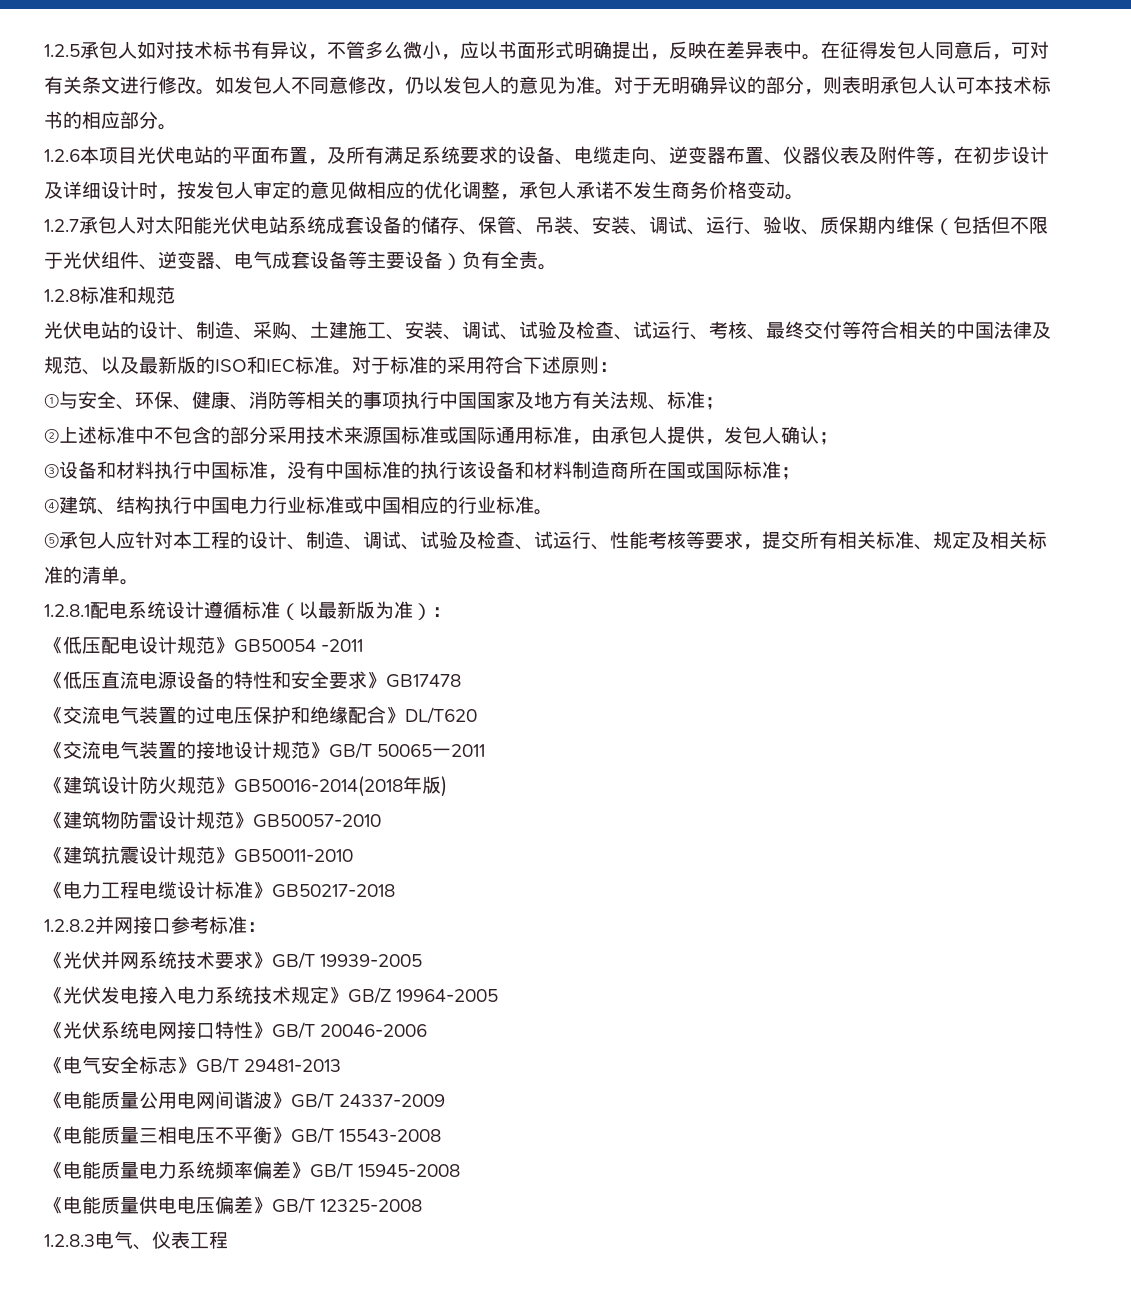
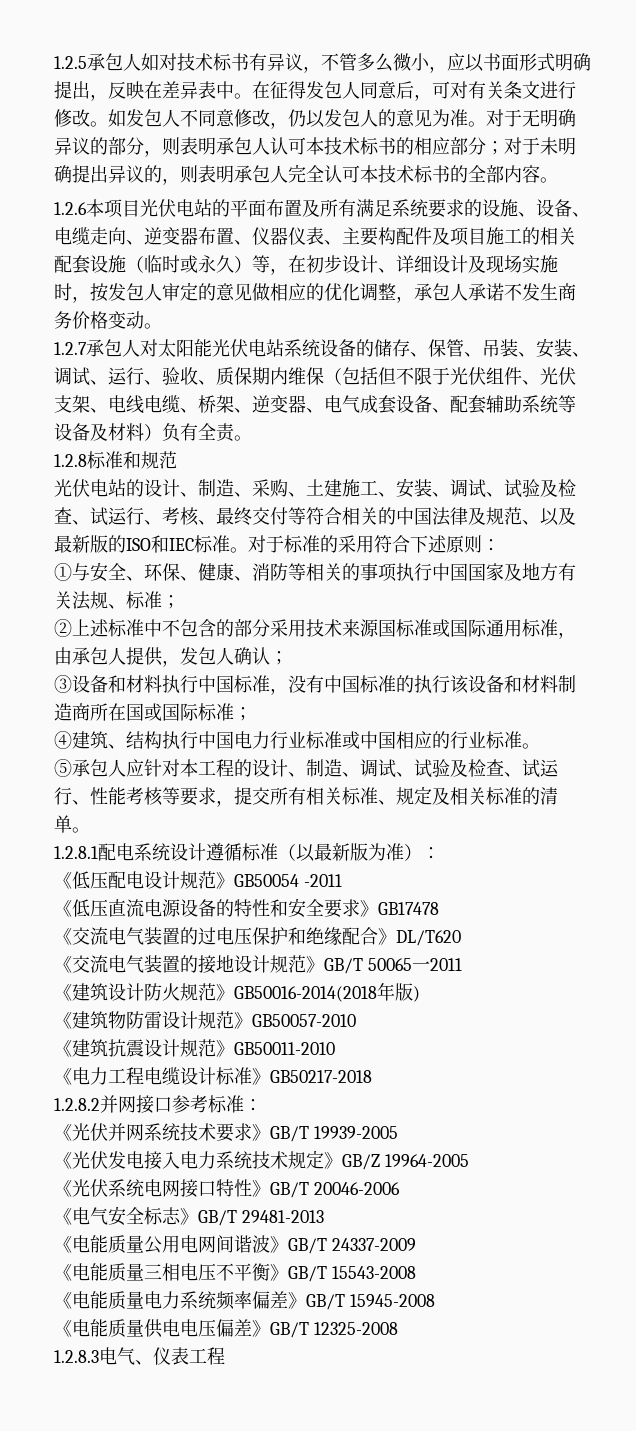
(158, 120) none -> [486,137,576,155] [54,164,540,185] ；对于未明确提出异议的，则表明承包人完全认可本技术标书的全部内容
[308,159,327,165] ， -> (302, 208) none
(536, 155) none -> [500,199,554,217] 施、设
[859,146,916,164] 及附件 -> [324,227,576,246] [54,255,252,274] 、主要构配件及项目施工的相关配套设施（临时或永久）
[44,182,63,199] 及 -> [378,268,396,273] 、
(139, 190) none -> [468,255,558,274] 及现场实施
[326,216,364,234] 成套 -> (320, 348) none
(158, 267) none -> [540,367,576,385] [54,395,252,414] 光伏支架、电线电缆、桥架、
[348,251,443,269] 等主要设备 -> [432,395,576,414] [54,423,144,441] 、配套辅助系统等设备及材料

